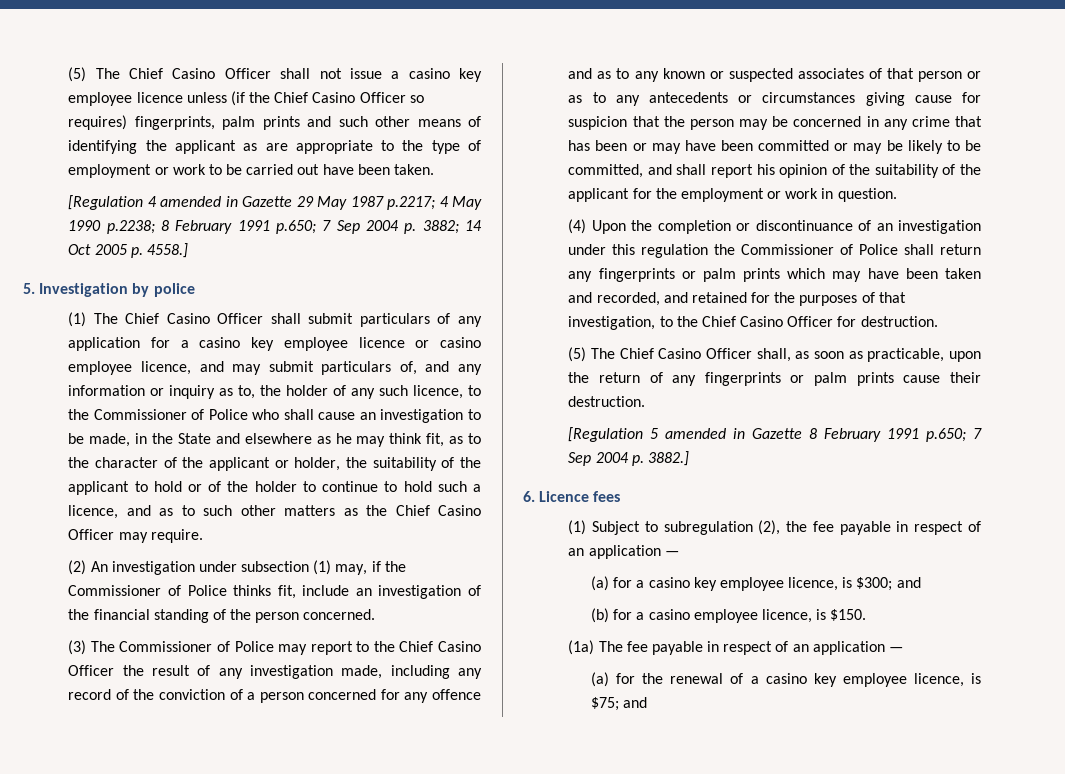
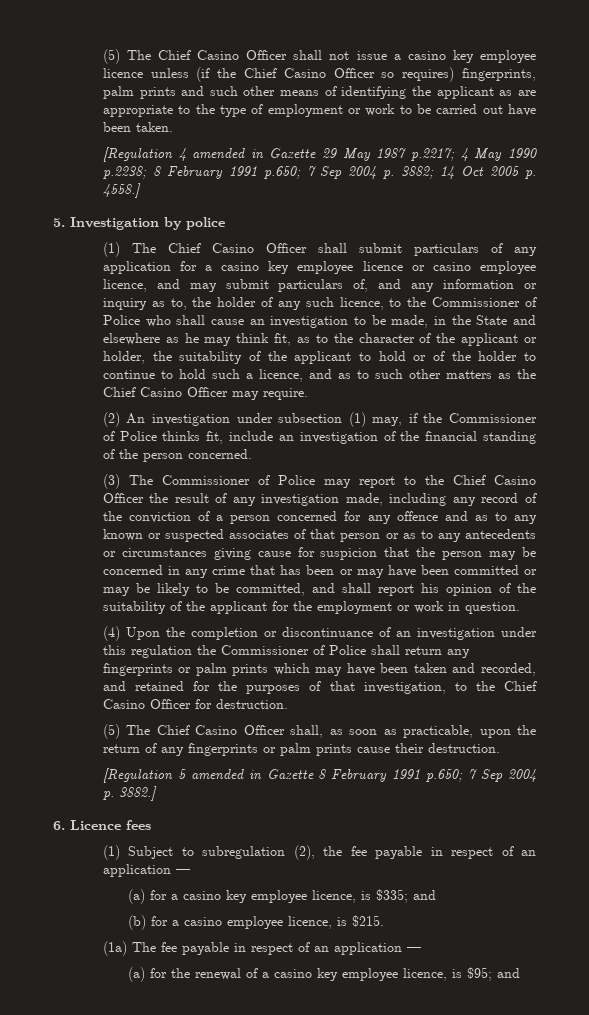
[856,577,893,591] $300; -> [375,889,408,903] $335;
[830,609,867,621] $150. -> [351,915,384,927] $215.
[590,697,619,711] $75; -> [466,967,492,981] $95;

